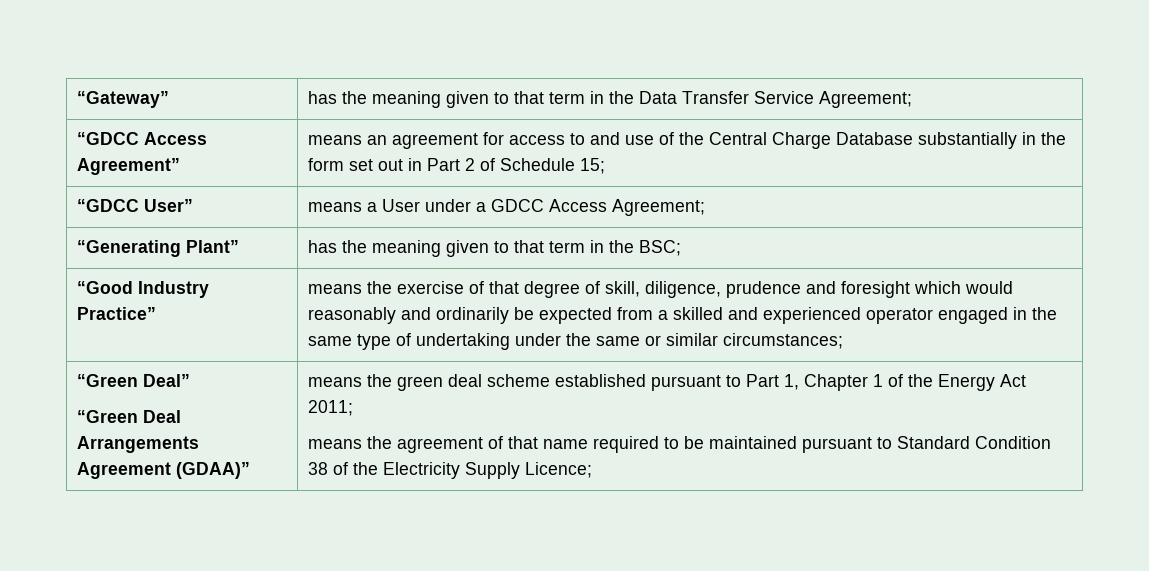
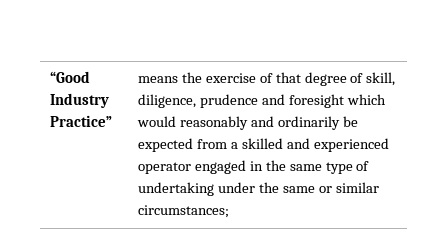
[77,91,170,108] [308,91,913,108] [77,132,208,145] [77,158,181,175] [308,132,1067,149] [308,158,606,174] [77,199,194,212] [308,199,706,216] [77,240,240,257] [308,240,682,257] “Gateway” | has the meaning given to that term in the Data Transfer Service Agreement; // “GDCC Access Agreement” | means an agreement for access to and use of the Central Charge Database substantially in the form set out in Part 2 of Schedule 15; // “GDCC User” | means a User under a GDCC Access Agreement; // “Generating Plant” | has the meaning given to that term in the BSC; // -> (49, 77) none
[77,374,191,387] [77,410,182,423] [77,436,200,453] [77,462,251,479] [308,374,1027,391] [308,400,354,416] [308,436,1052,453] [308,462,593,479] // “Green Deal” // “Green Deal Arrangements Agreement (GDAA)” | means the green deal scheme established pursuant to Part 1, Chapter 1 of the Energy Act 2011; // means the agreement of that name required to be maintained pursuant to Standard Condition 38 of the Electricity Supply Licence; -> (229, 211) none

